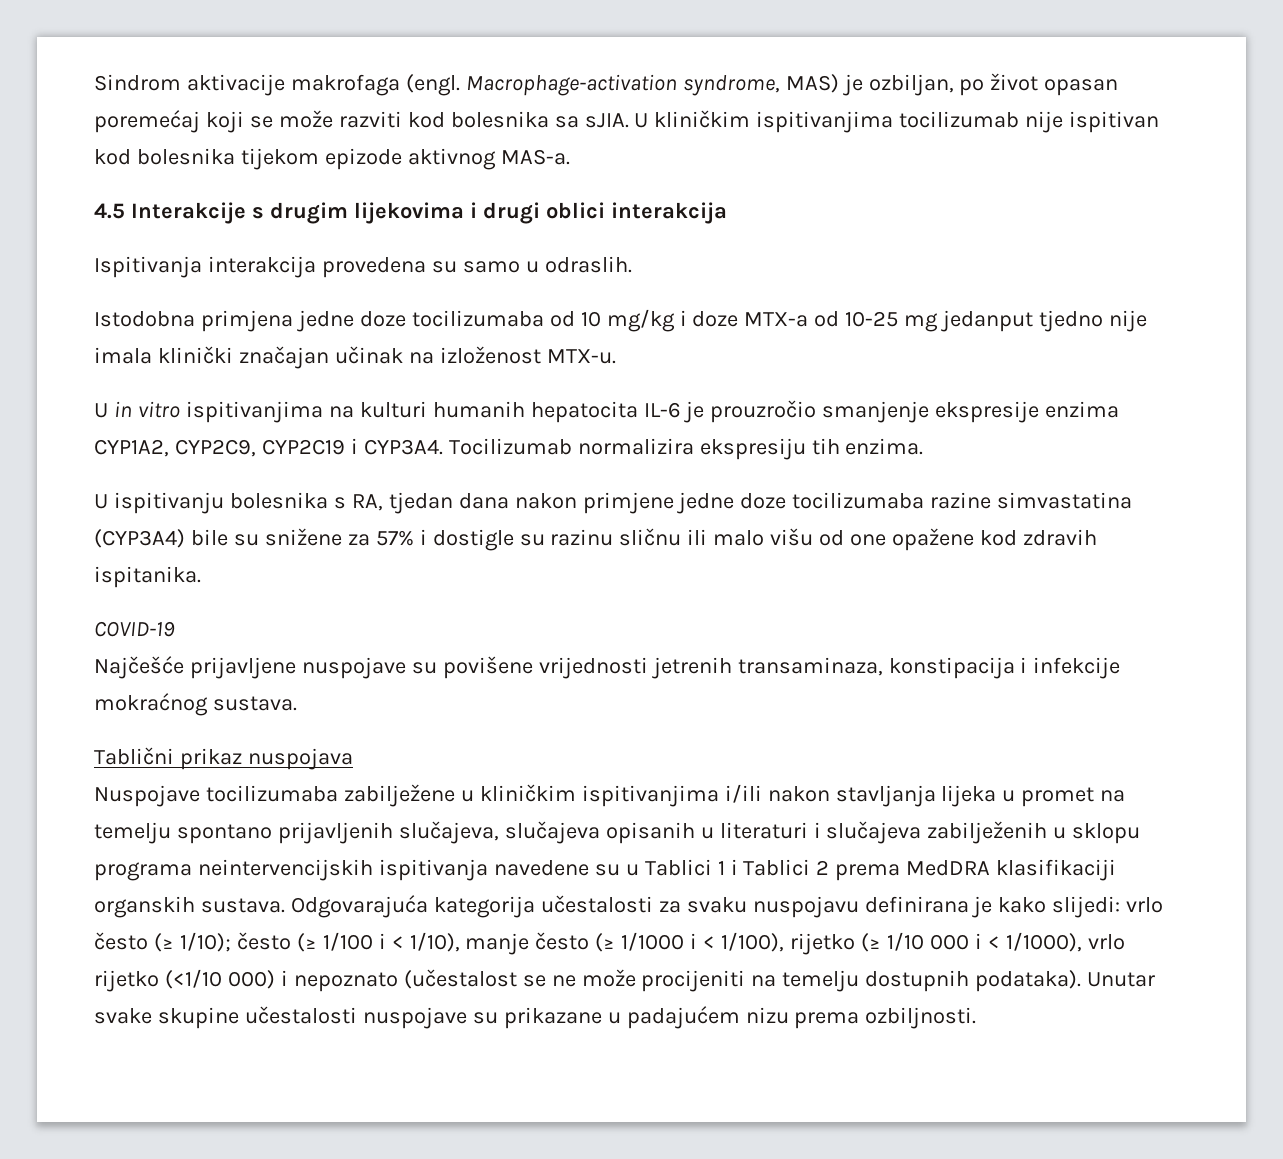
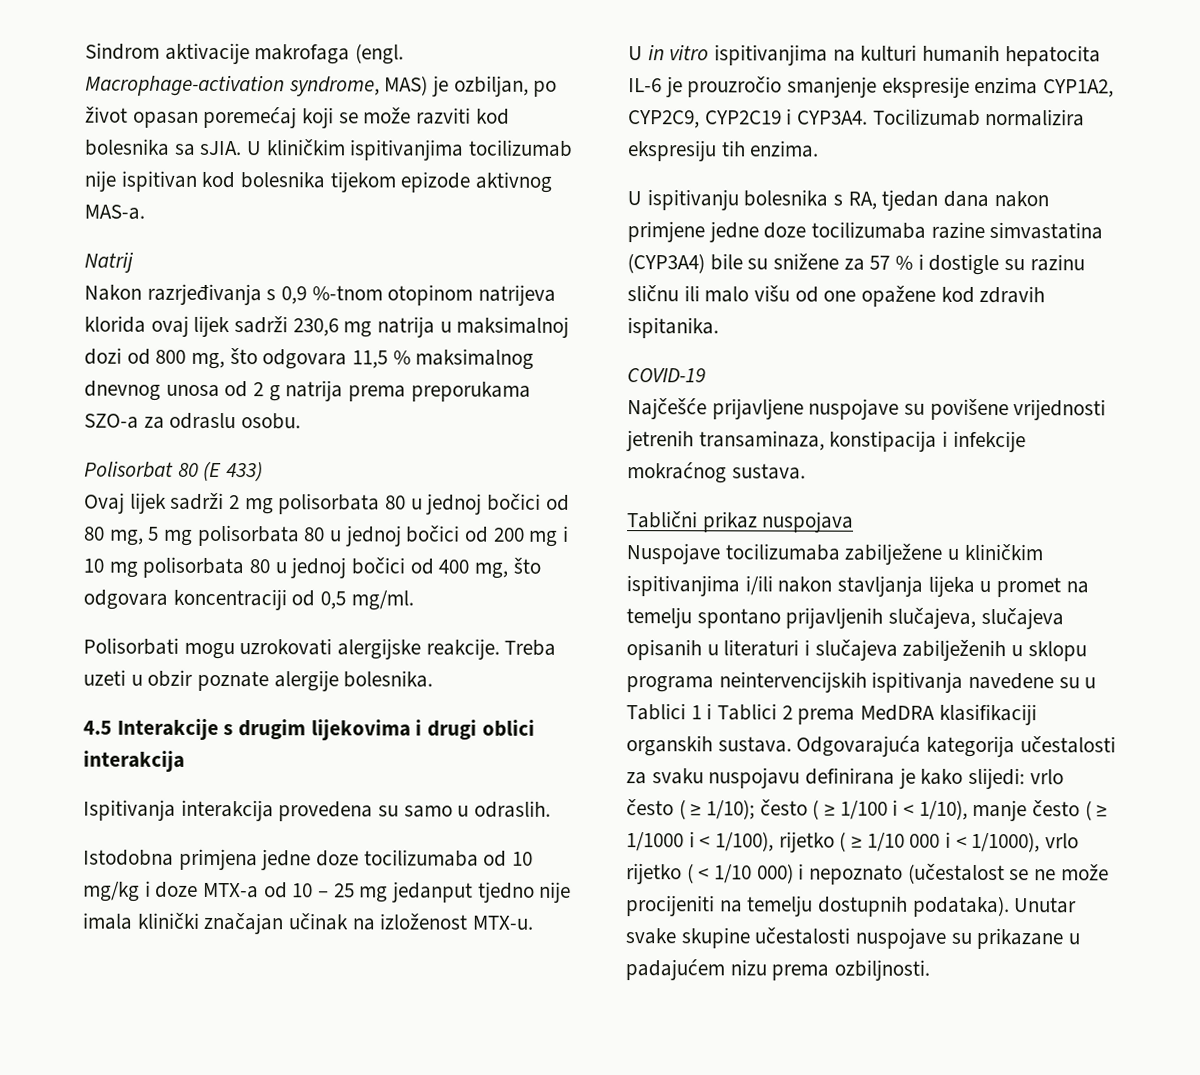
(570, 157) none -> [84,251,134,273] [84,283,557,306] [84,315,570,338] [84,347,535,370] [84,380,531,402] [84,412,302,430] [84,460,264,482] [84,492,570,515] [83,524,570,547] [83,556,541,579] [83,588,414,611] [83,637,557,660] [83,669,434,692] // Natrij // Nakon razrjeđivanja s 0,9 %-tnom otopinom natrijeva klorida ovaj lijek sadrži 230,6 mg natrija u maksimalnoj dozi od 800 mg, što odgovara 11,5 % maksimalnog dnevnog unosa od 2 g natrija prema preporukama SZO-a za odraslu osobu. // Polisorbat 80 (E 433) // Ovaj lijek sadrži 2 mg polisorbata 80 u jednoj bočici od 80 mg, 5 mg polisorbata 80 u jednoj bočici od 200 mg i 10 mg polisorbata 80 u jednoj bočici od 400 mg, što odgovara koncentraciji od 0,5 mg/ml. // Polisorbati mogu uzrokovati alergijske reakcije. Treba uzeti u obzir poznate alergije bolesnika.
[845,311,899,327] 10-25 -> [292,883,355,898] 10 – 25
[375,530,414,546] 57% -> [869,255,914,270] 57 %
[153,932,317,952] (≥ 1/10); često (≥ -> [678,799,836,820] ( ≥ 1/10); često ( ≥
[595,933,616,952] (≥ -> [1084,800,1108,821] ( ≥
[860,933,881,952] (≥ -> [839,831,863,852] ( ≥
[164,969,222,989] (<1/10 -> [686,863,753,884] ( < 1/10

